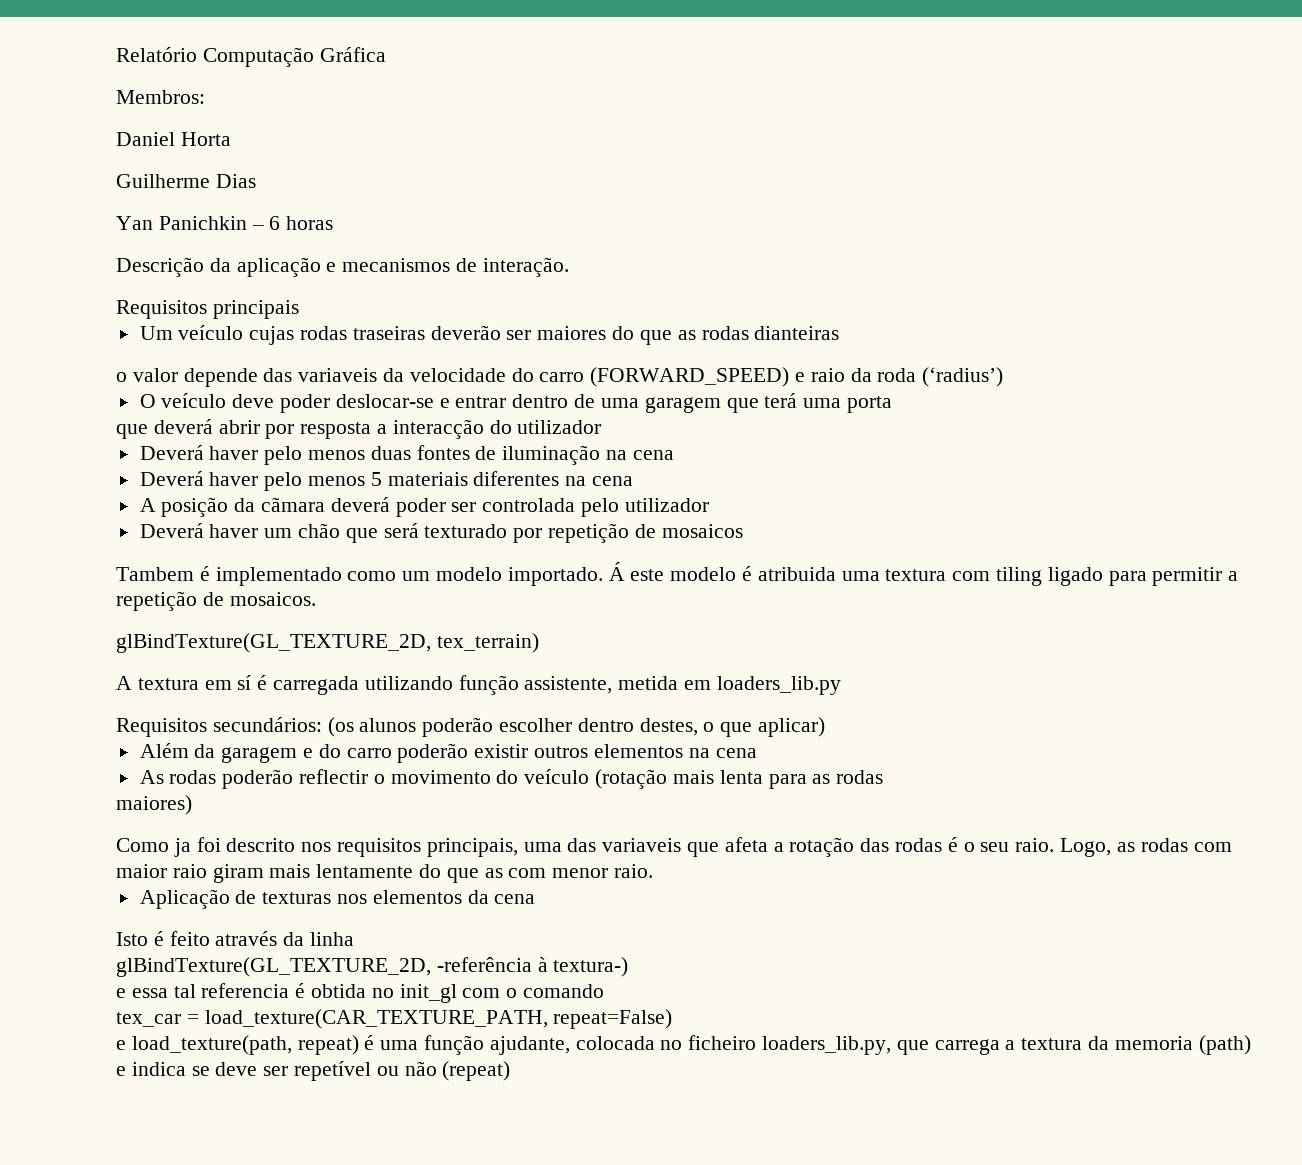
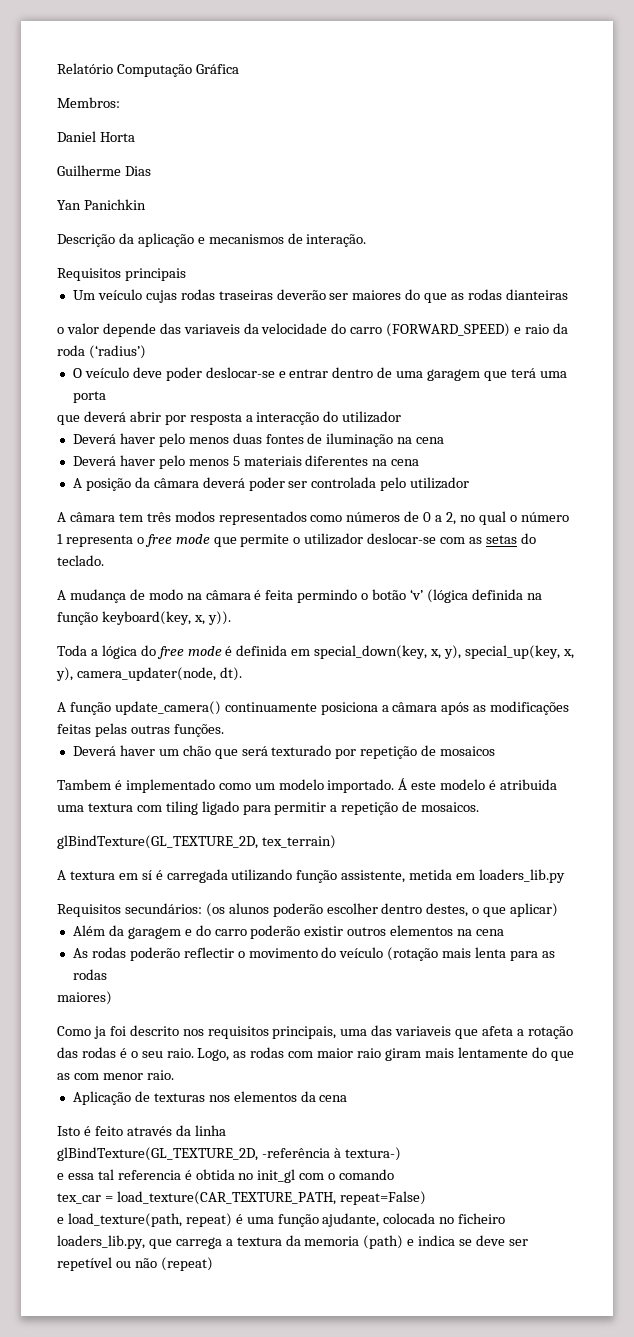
[251,216,334,230] – 6 horas -> (146, 204) none
[261,497,326,512] cãmara -> [153,478,199,488] câmara
(709, 505) none -> [57,511,569,525] [57,533,536,547] [57,555,104,566] [57,589,542,603] [57,611,231,625] [57,645,574,659] [56,667,242,681] [57,701,570,715] [57,723,224,737] // A câmara tem três modos representados como números de 0 a 2, no qual o número 1 representa o free mode que permite o utilizador deslocar-se com as setas do teclado. // A mudança de modo na câmara é feita permindo o botão ‘v’ (lógica definida na função keyboard(key, x, y)). // Toda a lógica do free mode é definida em special_down(key, x, y), special_up(key, x, y), camera_updater(node, dt). // A função update_camera() continuamente posiciona a câmara após as modificações feitas pelas outras funções.

